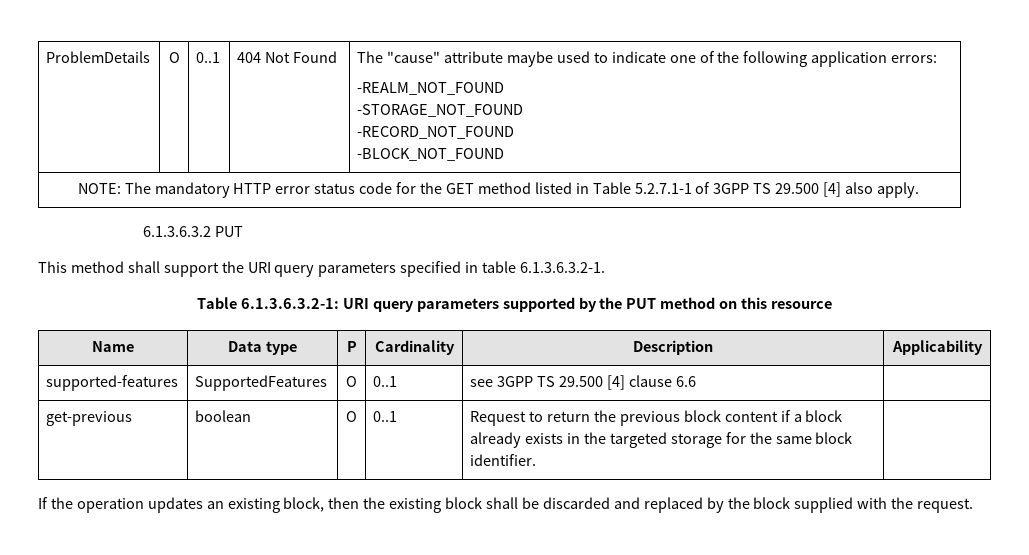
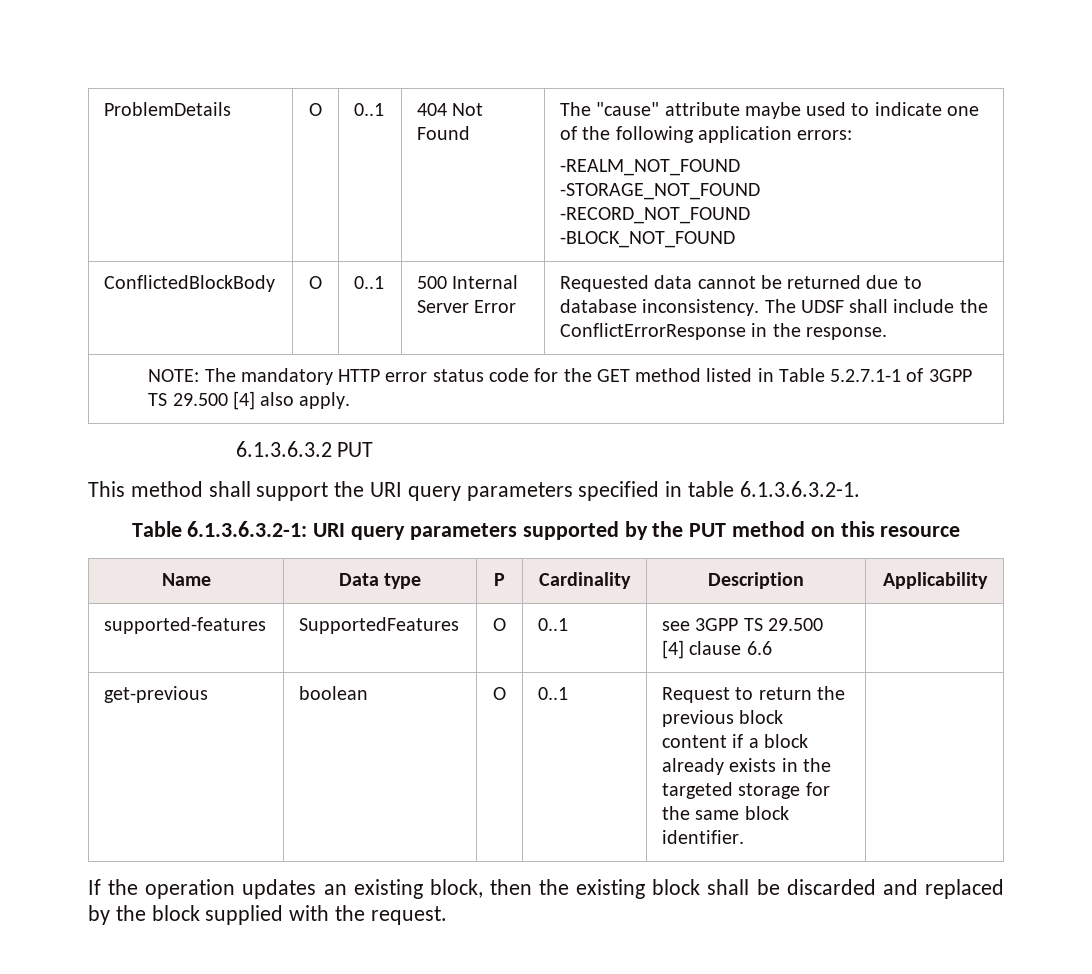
(505, 154) none -> [104,275,276,292] [309,276,322,289] [354,276,385,289] [417,275,519,289] [417,300,517,313] [560,275,922,292] [560,299,988,316] [560,323,887,340] // ConflictedBlockBody | O | 0..1 | 500 Internal Server Error | Requested data cannot be returned due to database inconsistency. The UDSF shall include the ConflictErrorResponse in the response.

